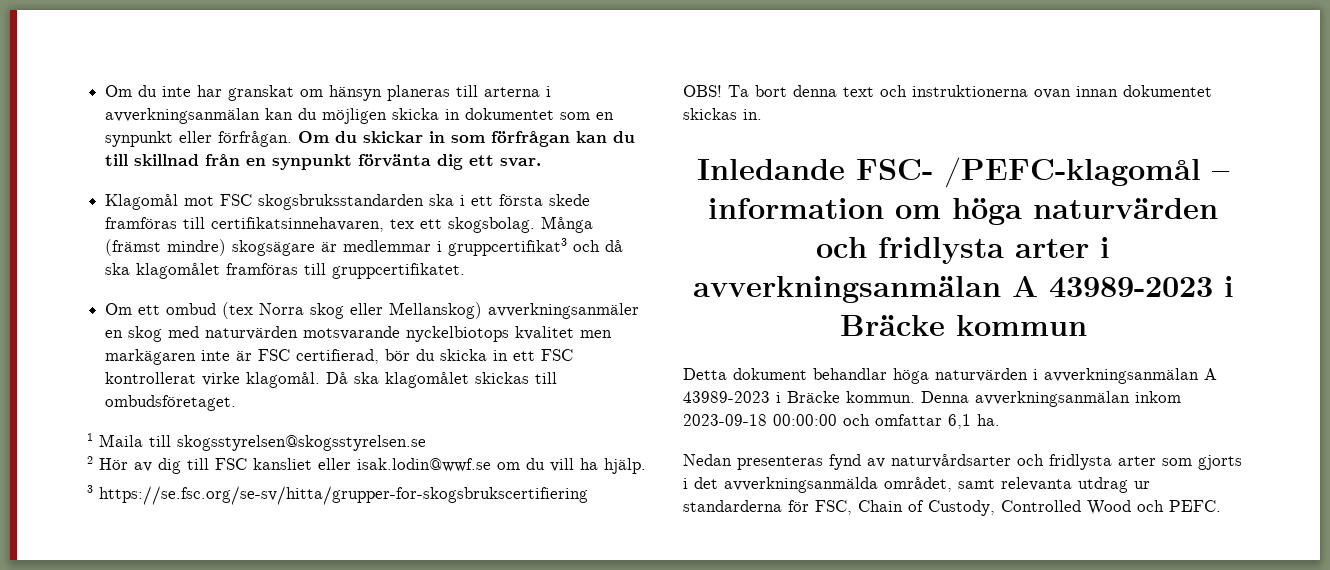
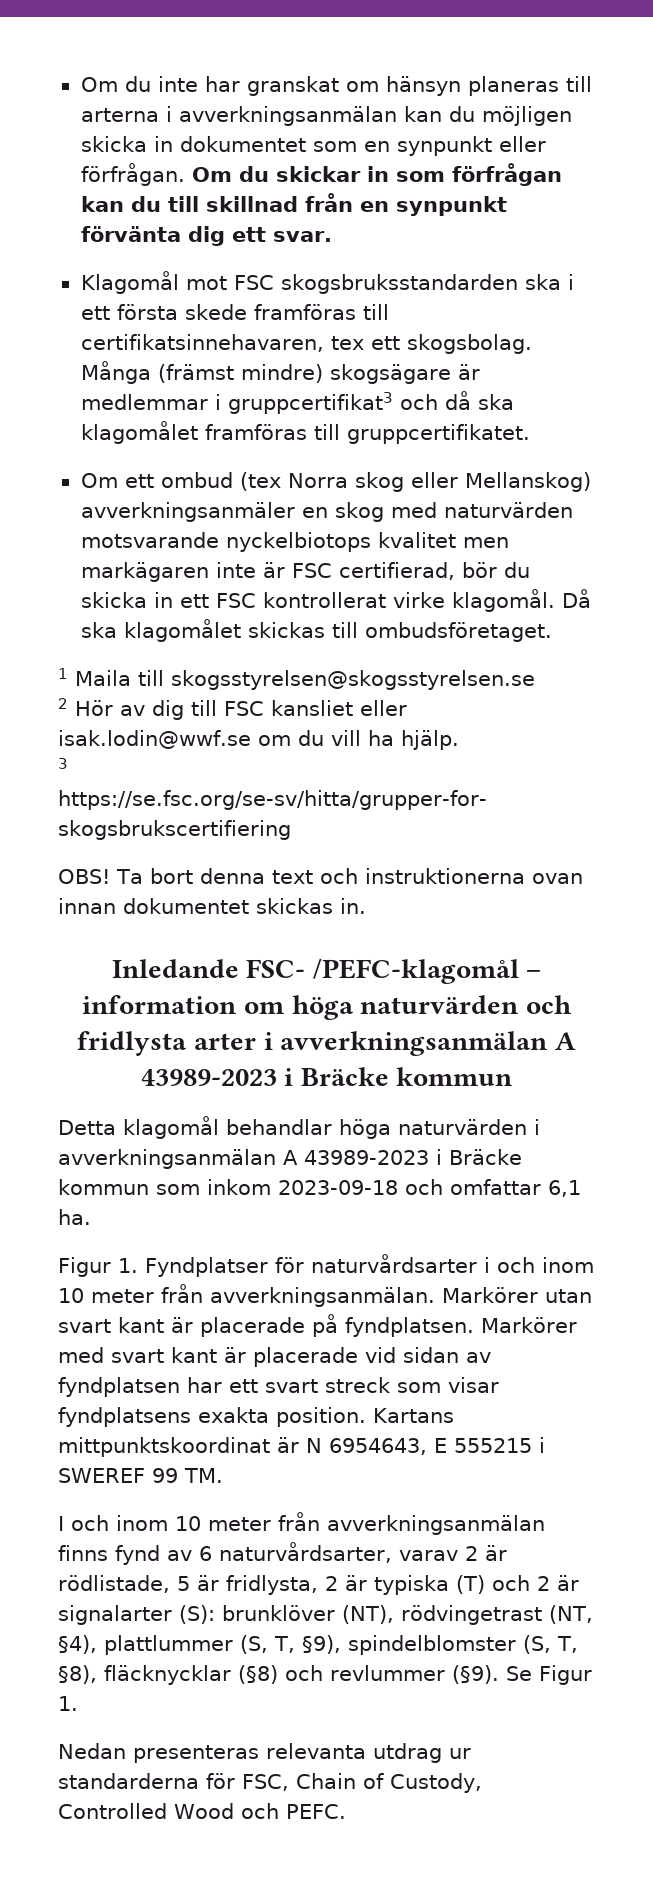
[733,368,807,380] dokument -> [123,1116,219,1139] klagomål
[846,391,1130,407] kommun. Denna avverkningsanmälan -> [58,1179,200,1195] kommun som
[773,414,837,426] 00:00:00 -> (398, 1187) none
[683,454,1242,470] [683,477,995,493] Nedan presenteras fynd av naturvårdsarter och fridlysta arter som gjorts i det avverkningsanmälda området, samt -> [58,1254,594,1277] [58,1284,592,1307] [58,1314,577,1337] [58,1347,491,1367] [58,1377,499,1397] [58,1407,454,1427] [58,1437,545,1457] [58,1468,223,1483] [58,1512,545,1535] [58,1542,507,1565] [58,1575,579,1595] [58,1605,593,1625] [58,1635,578,1655] [58,1665,592,1685] [58,1696,78,1711] [58,1743,259,1763] Figur 1. Fyndplatser för naturvårdsarter i och inom 10 meter från avverkningsanmälan. Markörer utan svart kant är placerade på fyndplatsen. Markörer med svart kant är placerade vid sidan av fyndplatsen har ett svart streck som visar fyndplatsens exakta position. Kartans mittpunktskoordinat är N 6954643, E 555215 i SWEREF 99 TM. // I och inom 10 meter från avverkningsanmälan finns fynd av 6 naturvårdsarter, varav 2 är rödlistade, 5 är fridlysta, 2 är typiska (T) och 2 är signalarter (S): brunklöver (NT), rödvingetrast (NT, §4), plattlummer (S, T, §9), spindelblomster (S, T, §8), fläcknycklar (§8) och revlummer (§9). Se Figur 1. // Nedan presenteras

